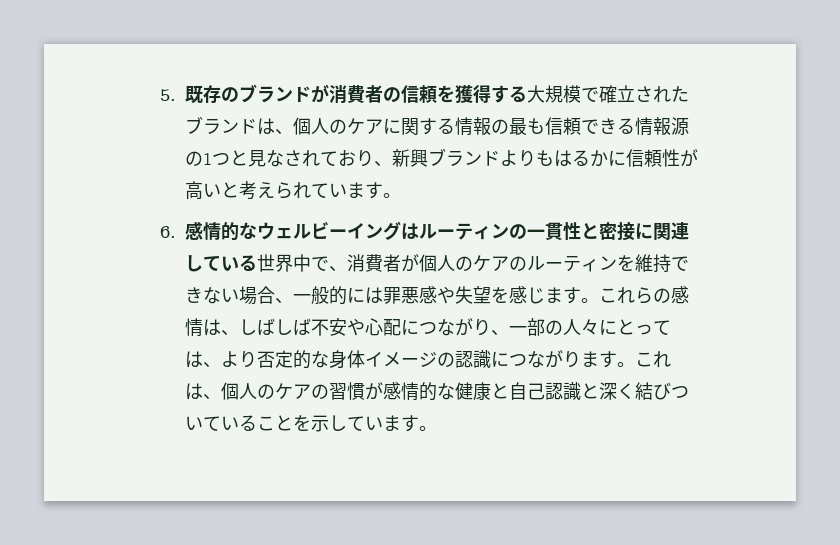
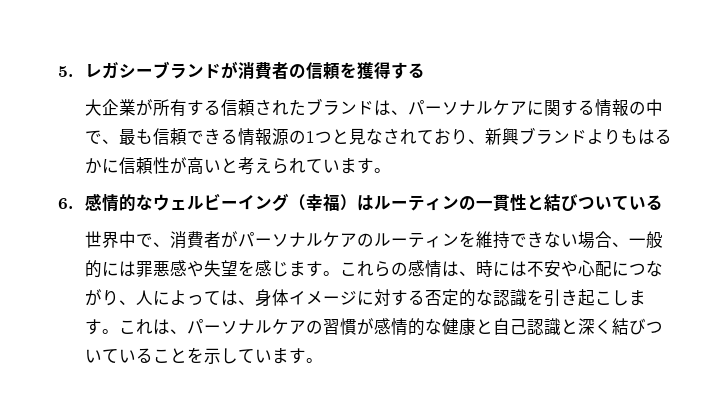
[185,85,240,104] 既存の -> [85,62,154,79] レガシー
[527,85,636,103] 大規模で確立 -> [85,99,256,117] // 大企業が所有する信頼
[293,117,348,135] 個人の -> [408,100,494,116] パーソナル
(510, 126) none -> [646,99,664,116] [85,130,120,144] 中で、
(402, 230) none -> [289,194,358,211] （幸福）
[599,222,690,241] [185,255,258,272] 密接に関連している -> [544,194,664,211] 結びついている //
[419,254,474,272] 個人の -> [238,232,324,248] パーソナル
[239,318,312,336] しばしば -> [476,260,528,277] 時には
[509,318,672,336] [185,350,582,369] 一部の人々にとっては、より否定的な身体イメージの認識につながり -> [136,289,630,307] 人によっては、身体イメージに対する否定的な認識を引き起こし
[221,382,276,400] 個人の -> [187,319,273,335] パーソナル

